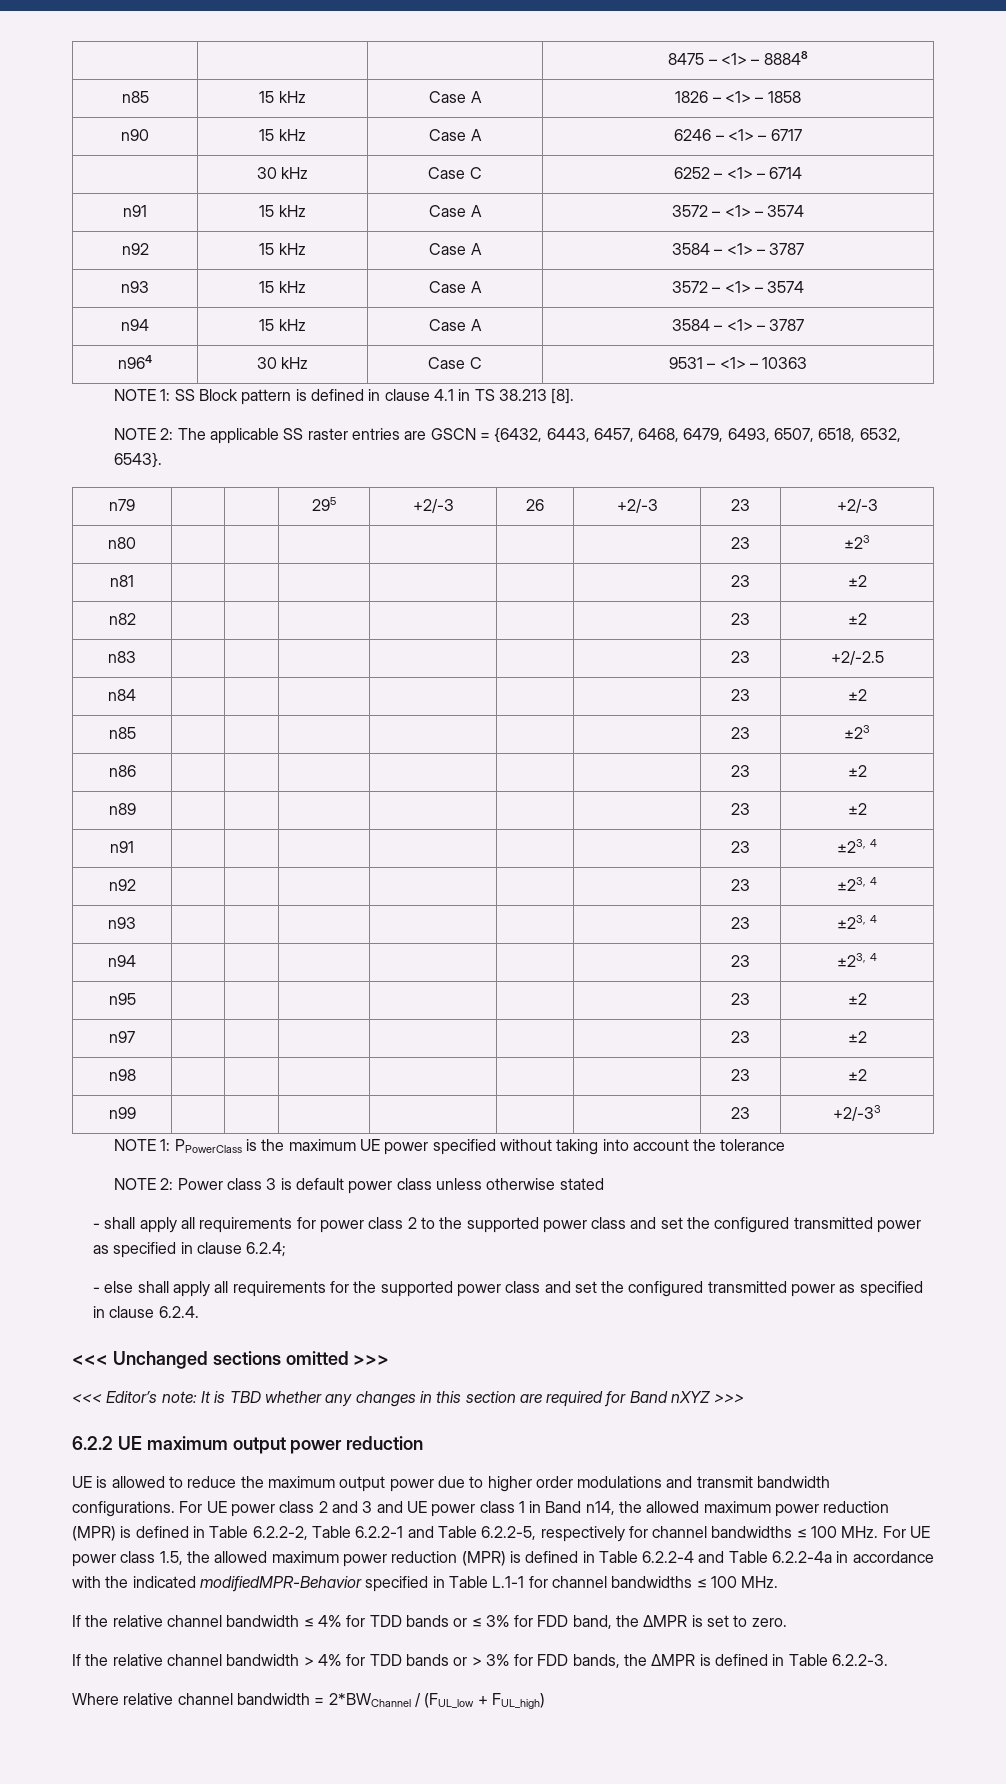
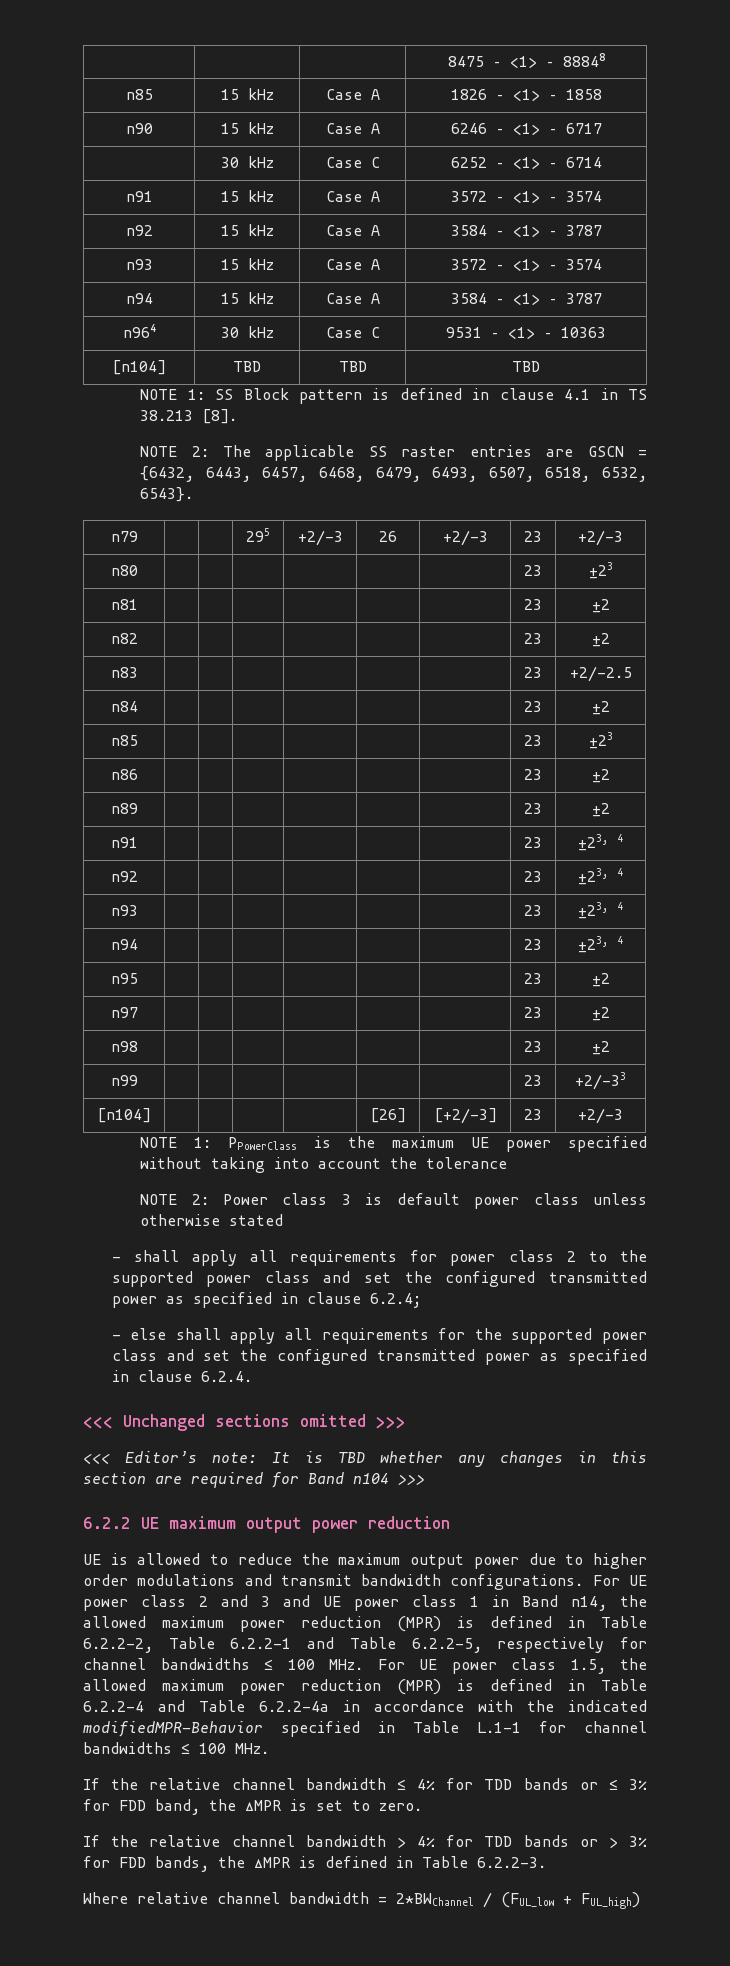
(808, 363) none -> [112,360,166,375] [233,361,261,372] [338,361,367,372] [512,361,540,372] // [n104] | TBD | TBD | TBD
(881, 1113) none -> [97,1108,151,1123] [370,1108,406,1123] [433,1108,497,1124] [524,1109,542,1120] [578,1108,623,1124] // [n104] | | | | | [26] | [+2/-3] | 23 | +2/-3
[671,1391,711,1403] nXYZ -> [353,1473,389,1484] n104

